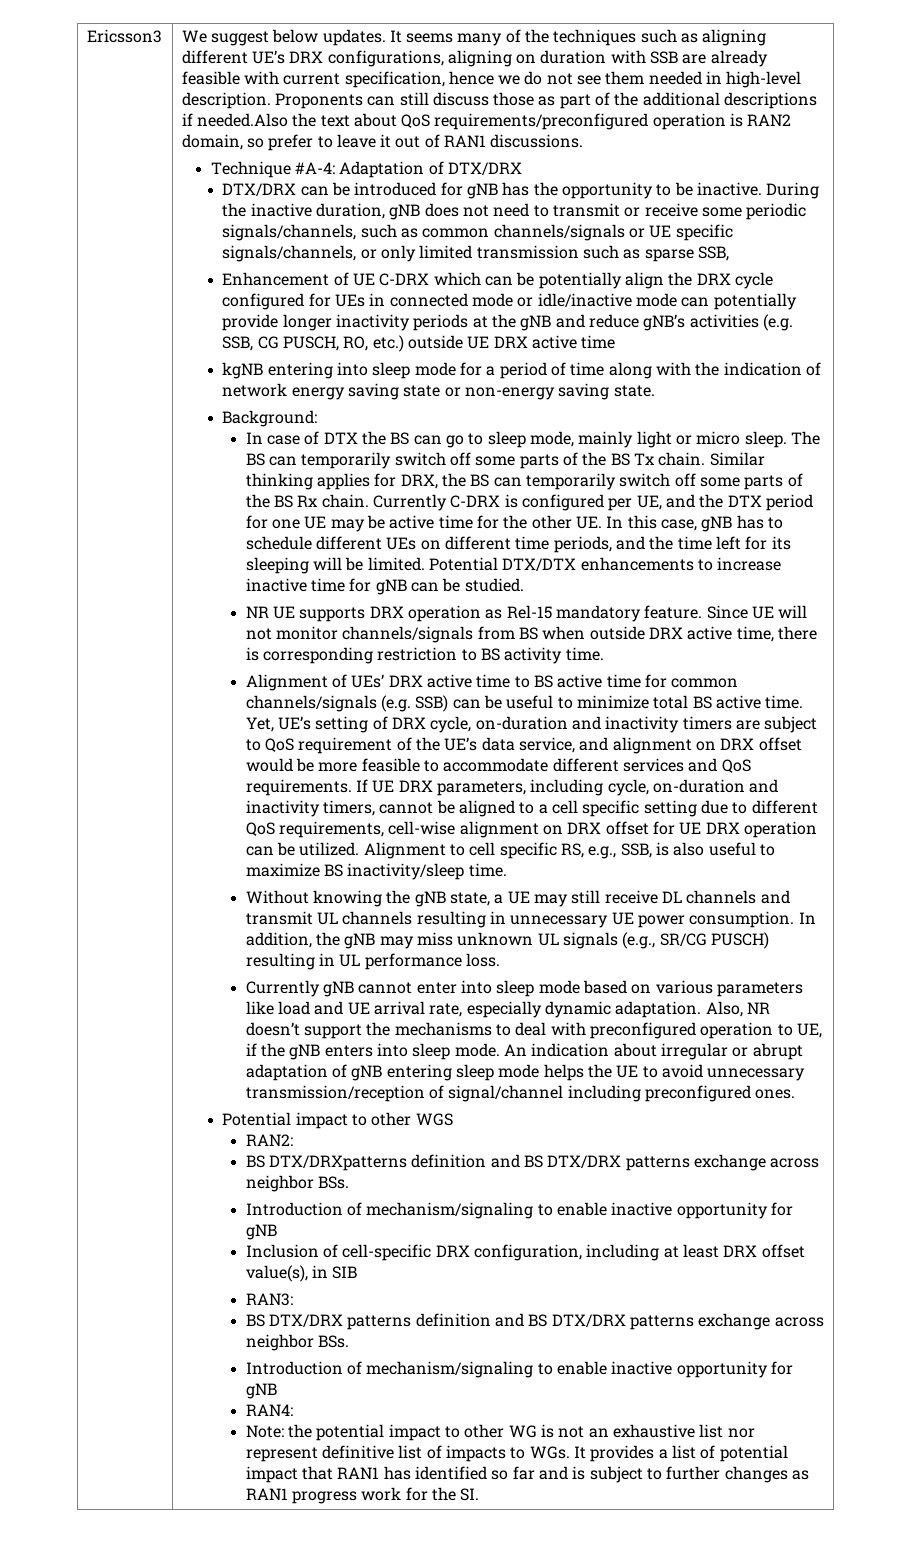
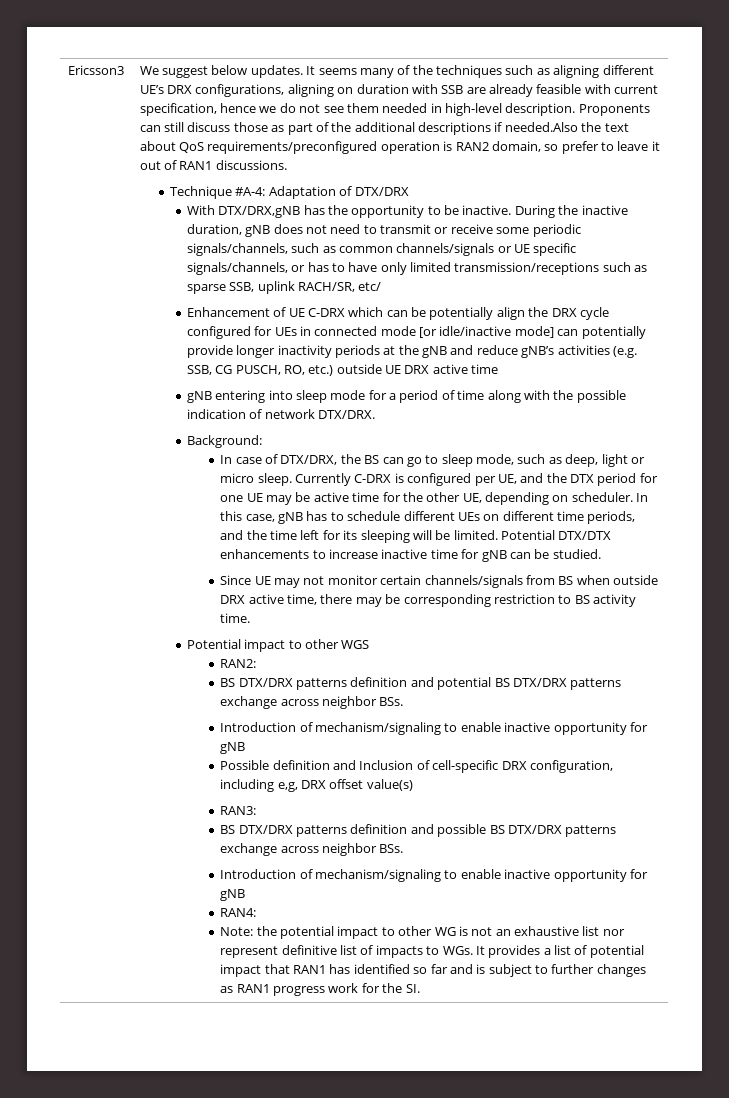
[222,182,499,199] DTX/DRX can be introduced for gNB -> [186,205,301,218] With DTX/DRX,gNB
(377, 254) none -> [307,262,378,272] has to have
[476,245,579,259] transmission -> [454,262,600,275] transmission/receptions
(729, 253) none -> [257,281,382,294] uplink RACH/SR, etc/
[517,293,677,307] or idle/inactive mode -> [419,326,554,338] [or idle/inactive mode]
[222,362,264,379] kgNB -> [186,391,212,403] gNB
(720, 369) none -> [576,390,626,403] possible
[291,383,655,400] energy saving state or non-energy saving state. -> [317,410,375,419] DTX/DRX.
[323,432,358,444] DTX -> [280,455,338,465] DTX/DRX,
[578,431,634,448] mainly -> [517,454,599,467] such as deep,
[790,431,820,445] [245,452,765,469] [245,473,803,490] [245,494,369,508] The BS can temporarily switch off some parts of the BS Tx chain. Similar thinking applies for DRX, the BS can temporarily switch off some parts of the BS Rx chain. -> (292, 479) none
[575,516,602,529] UE. -> [462,492,633,505] UE, depending on scheduler.
[245,605,703,622] NR UE supports DRX operation as Rel-15 mandatory feature. -> (601, 554) none
[778,605,808,618] will -> [274,578,301,588] may
(339, 633) none -> [380,575,422,585] certain
[245,647,259,661] is -> [355,594,401,607] may be
[245,674,739,691] [245,695,804,712] [245,716,818,733] [245,737,802,754] [245,758,751,773] [245,779,779,796] [245,800,818,817] [245,821,817,838] [245,842,775,859] [245,863,507,880] [245,890,790,907] [245,911,816,928] [245,932,769,949] [245,953,500,970] [245,980,803,997] [245,1001,770,1018] [245,1022,822,1039] [245,1043,803,1060] [245,1064,806,1081] [245,1085,796,1102] // Alignment of UEs’ DRX active time to BS active time for common channels/signals (e.g. SSB) can be useful to minimize total BS active time. Yet, UE’s setting of DRX cycle, on-duration and inactivity timers are subject to QoS requirement of the UE’s data service, and alignment on DRX offset would be more feasible to accommodate different services and QoS requirements. If UE DRX parameters, including cycle, on-duration and inactivity timers, cannot be aligned to a cell specific setting due to different QoS requirements, cell-wise alignment on DRX offset for UE DRX operation can be utilized. Alignment to cell specific RS, e.g., SSB, is also useful to maximize BS inactivity/sleep time. // Without knowing the gNB state, a UE may still receive DL channels and transmit UL channels resulting in unnecessary UE power consumption. In addition, the gNB may miss unknown UL signals (e.g., SR/CG PUSCH) resulting in UL performance loss. // Currently gNB cannot enter into sleep mode based on various parameters like load and UE arrival rate, especially dynamic adaptation. Also, NR doesn’t support the mechanisms to deal with preconfigured operation to UE, if the gNB enters into sleep mode. An indication about irregular or abrupt adaptation of gNB entering sleep mode helps the UE to avoid unnecessary transmission/reception of signal/channel including preconfigured ones. -> (251, 618) none
[269,1154,520,1171] DTX/DRXpatterns definition and -> [238,677,492,690] DTX/DRX patterns definition and potential
(277, 1232) none -> [220,760,357,770] Possible definition and
[663,1244,805,1258] [245,1265,358,1282] at least DRX offset value(s), in SIB -> [277,779,413,792] e,g, DRX offset value(s)
(524, 1320) none -> [437,824,487,837] possible

